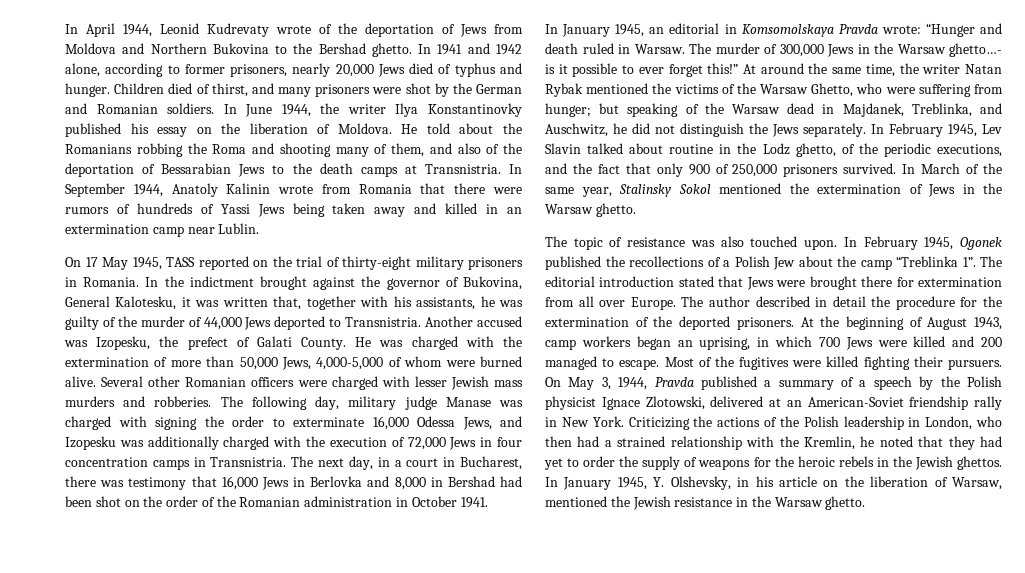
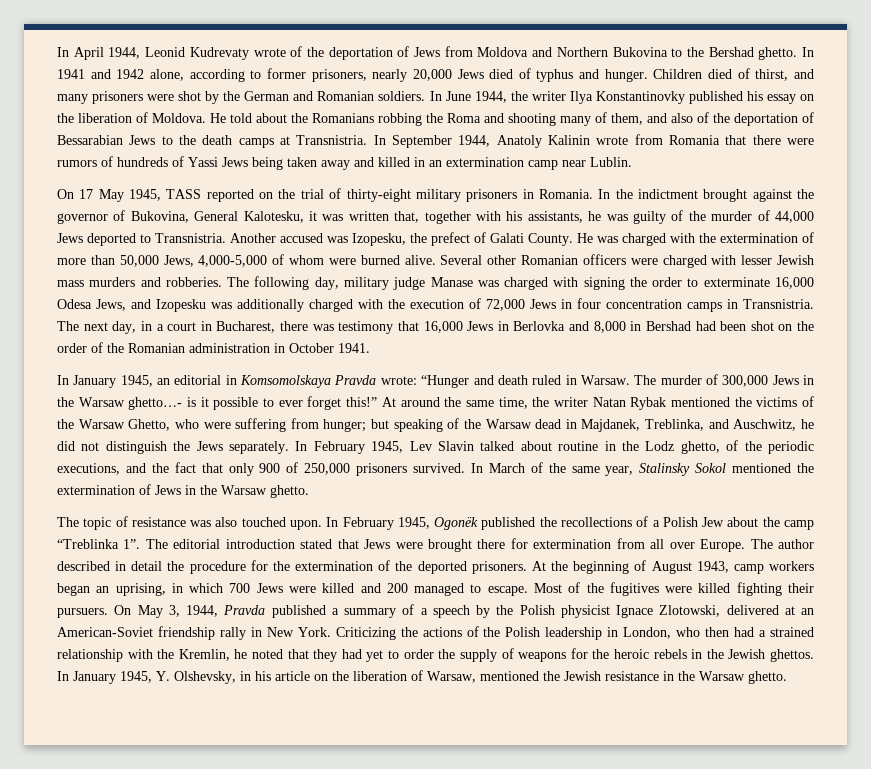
[417,416,455,427] Odessa -> [57,299,92,309] Odesa
[960,237,1002,250] Ogonek -> [434,517,479,530] Ogonёk

